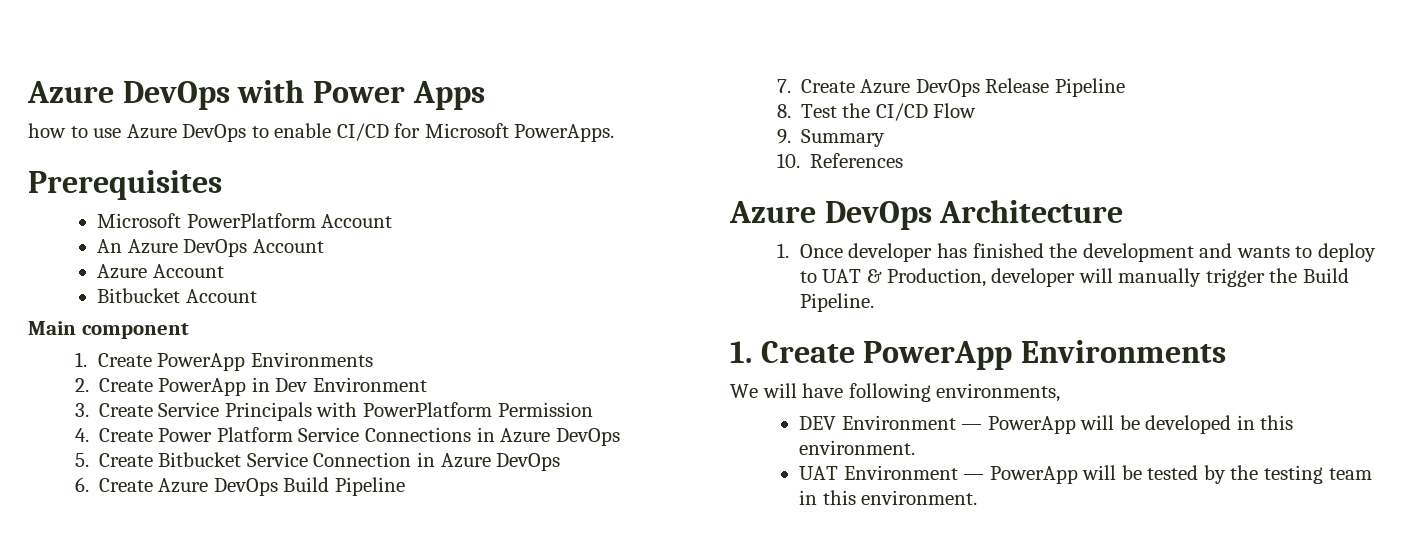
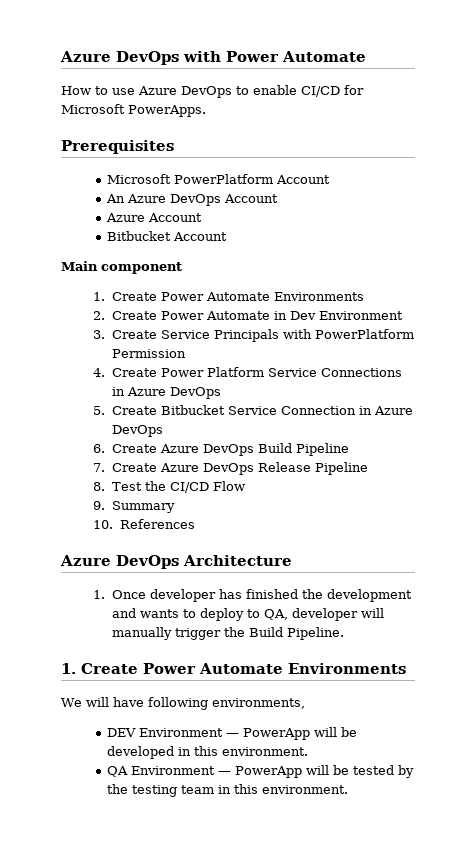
[412,81,485,110] [28,123,66,138] Apps // how -> [282,51,366,62] [61,86,91,95] Automate // How
[157,353,246,371] PowerApp -> [160,292,270,301] Power Automate
[158,378,247,396] PowerApp -> [160,311,270,320] Power Automate
[822,268,986,287] UAT & Production, -> [263,609,288,620] QA,
[863,341,1013,370] PowerApp -> [143,663,283,674] Power Automate
[799,466,839,480] UAT -> [107,766,129,777] QA

